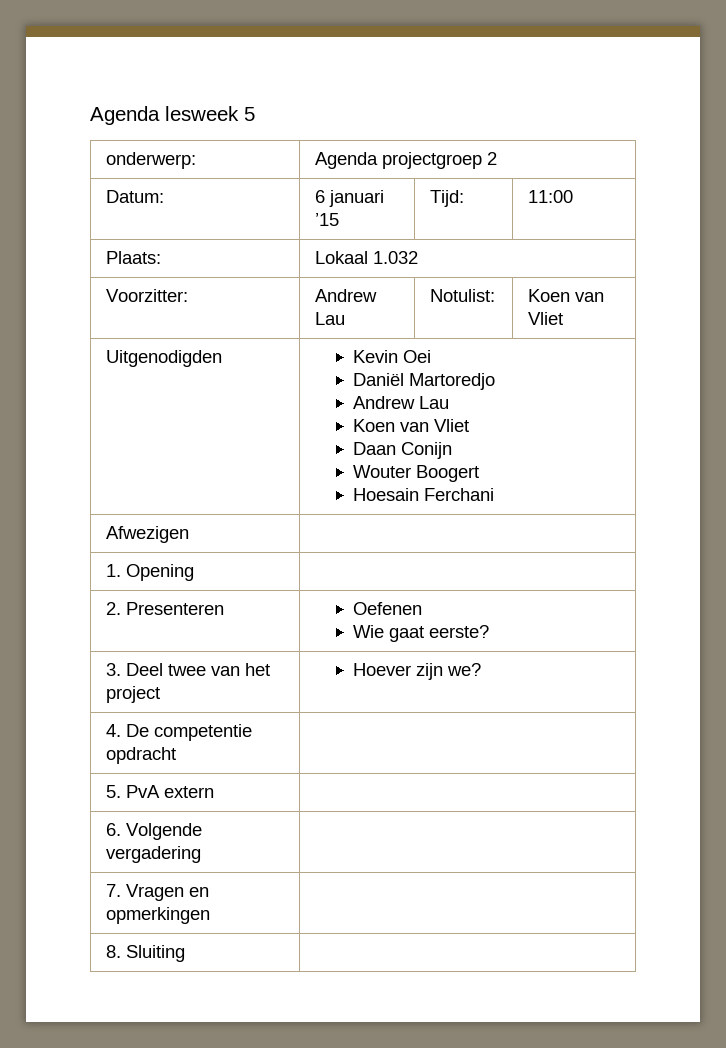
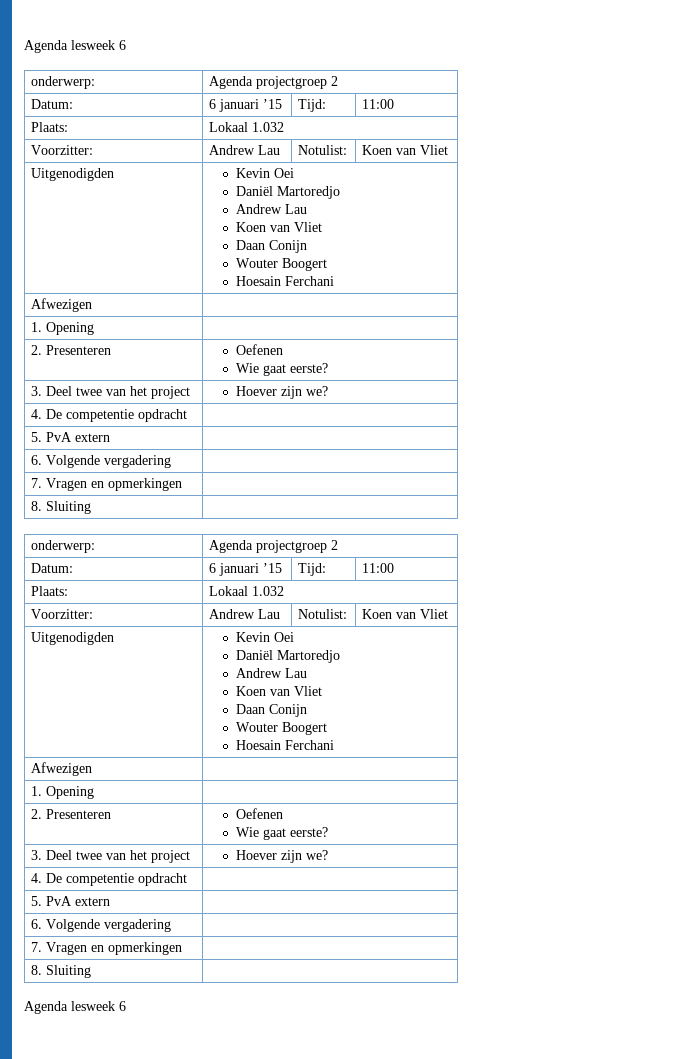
[90,106,255,125] Agenda lesweek 5 -> [24,40,126,53] Agenda lesweek 6
(185, 953) none -> [30,540,95,553] [208,540,338,553] [30,563,73,573] [208,563,282,576] [297,563,326,576] [361,563,394,573] [30,586,68,596] [208,586,284,596] [30,609,93,619] [208,609,280,619] [297,609,347,619] [361,609,448,619] [30,632,114,645] [235,632,294,642] [235,650,340,663] [235,668,307,678] [235,686,322,696] [235,704,307,717] [235,722,327,735] [235,740,334,750] [30,762,92,776] [30,786,94,799] [30,809,111,819] [235,808,283,819] [235,827,328,840] [30,850,190,863] [235,850,328,863] [30,873,187,886] [30,896,110,906] [30,919,171,932] [30,942,182,955] [30,965,91,978] [24,1001,126,1014] // onderwerp: | Agenda projectgroep 2 // Datum: | 6 januari ’15 | Tijd: | 11:00 // Plaats: | Lokaal 1.032 // Voorzitter: | Andrew Lau | Notulist: | Koen van Vliet // Uitgenodigden | Kevin Oei // Daniël Martoredjo // Andrew Lau // Koen van Vliet // Daan Conijn // Wouter Boogert // Hoesain Ferchani // Afwezigen | // 1. Opening | // 2. Presenteren | Oefenen // Wie gaat eerste? // 3. Deel twee van het project | Hoever zijn we? // 4. De competentie opdracht | // 5. PvA extern | // 6. Volgende vergadering | // 7. Vragen en opmerkingen | // 8. Sluiting | // Agenda lesweek 6

